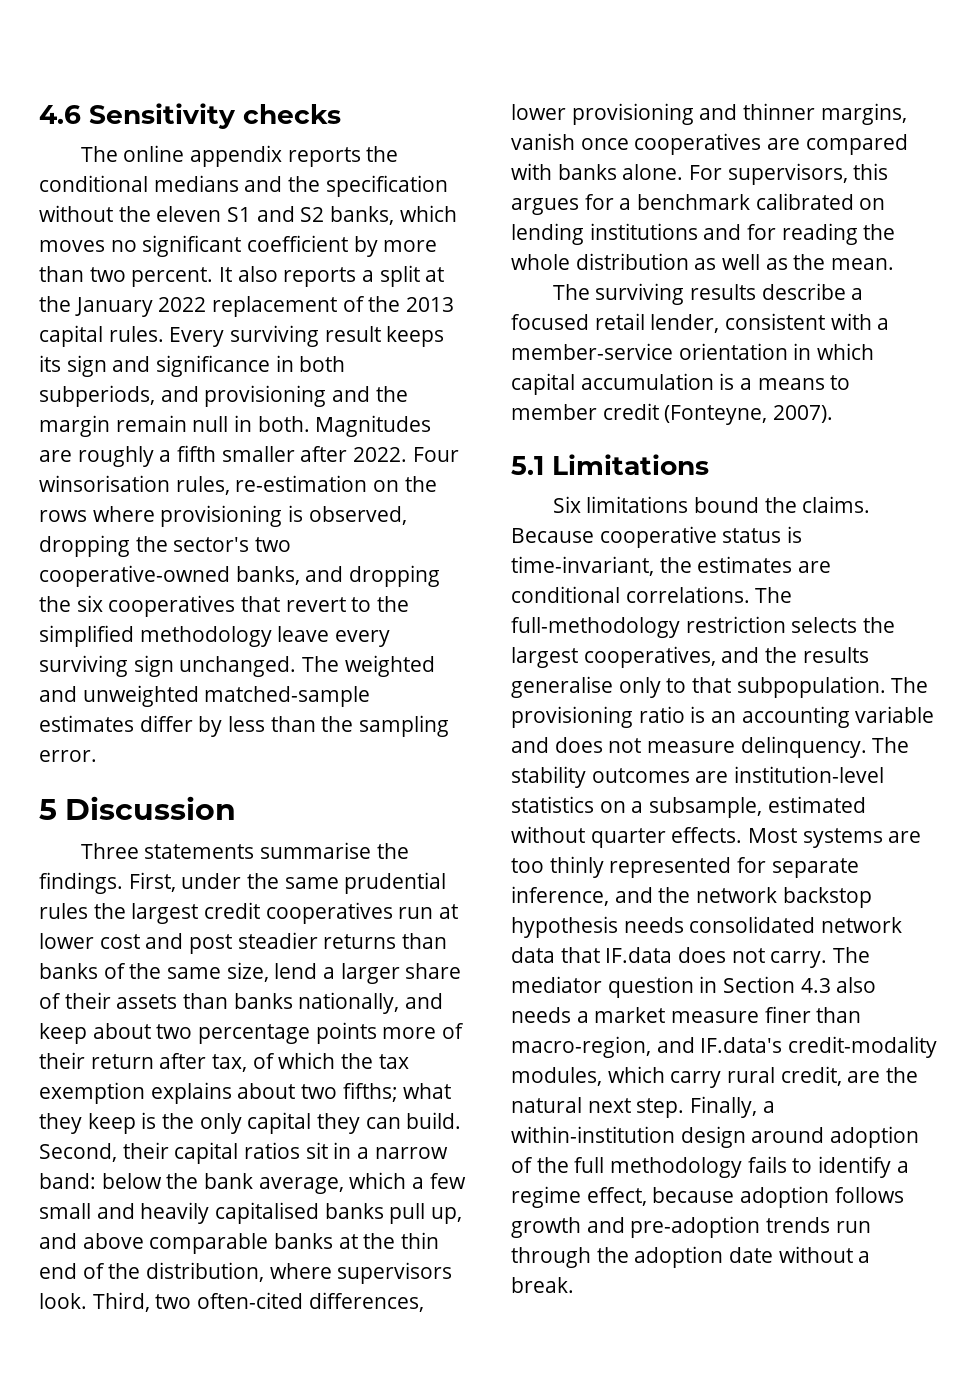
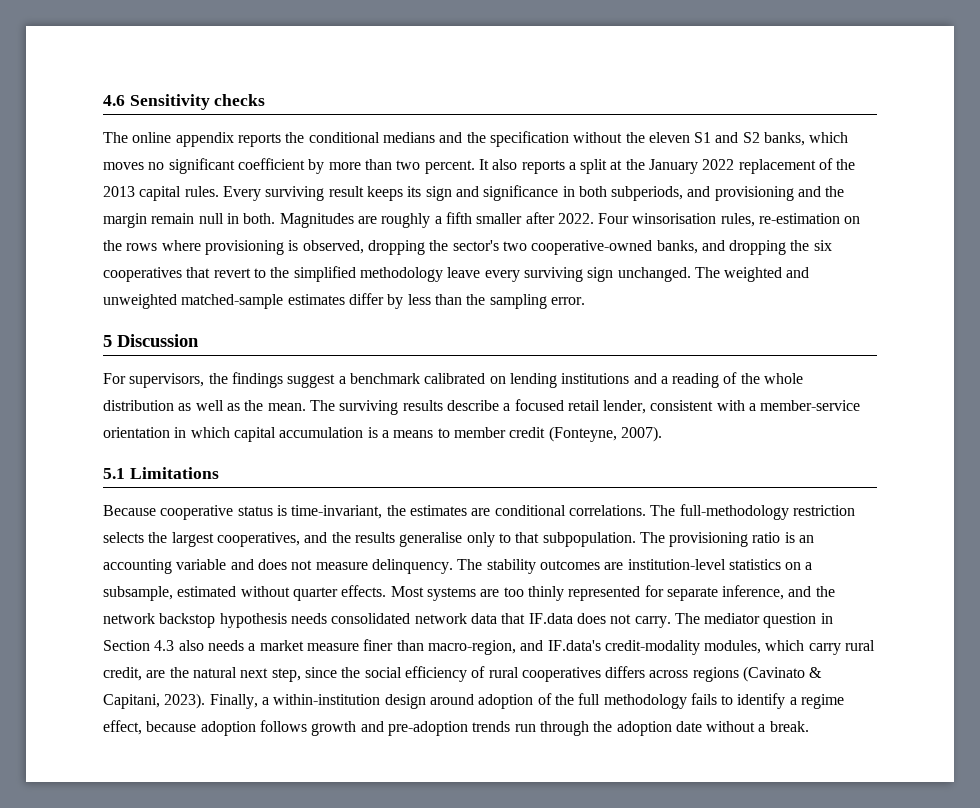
[80,842,409,859] [39,872,447,894] [39,902,459,924] [39,932,448,954] [39,962,462,984] [39,992,444,1014] [39,1022,465,1044] [39,1052,409,1072] [39,1082,452,1104] [39,1112,462,1134] [39,1142,448,1164] [39,1172,466,1194] [39,1202,463,1224] [39,1232,440,1254] [39,1262,453,1284] [39,1292,424,1312] [511,103,907,125] [511,133,908,155] [511,163,889,185] [511,194,614,215] Three statements summarise the findings. First, under the same prudential rules the largest credit cooperatives run at lower cost and post steadier returns than banks of the same size, lend a larger share of their assets than banks nationally, and keep about two percentage points more of their return after tax, of which the tax exemption explains about two fifths; what they keep is the only capital they can build. Second, their capital ratios sit in a narrow band: below the bank average, which a few small and heavily capitalised banks pull up, and above comparable banks at the thin end of the distribution, where supervisors look. Third, two often-cited differences, lower provisioning and thinner margins, vanish once cooperatives are compared with banks alone. For supervisors, this argues for -> [103,372,336,388] For supervisors, the findings suggest
[747,223,858,245] for reading -> [660,372,738,388] a reading of
(895, 264) // -> (306, 407) none
[552,496,871,513] Six limitations bound the claims. -> (219, 473) none
[636,1098,685,1118] step. -> [271,666,823,682] [103,693,206,709] step, since the social efficiency of rural cooperatives differs across regions (Cavinato & Capitani, 2023).

